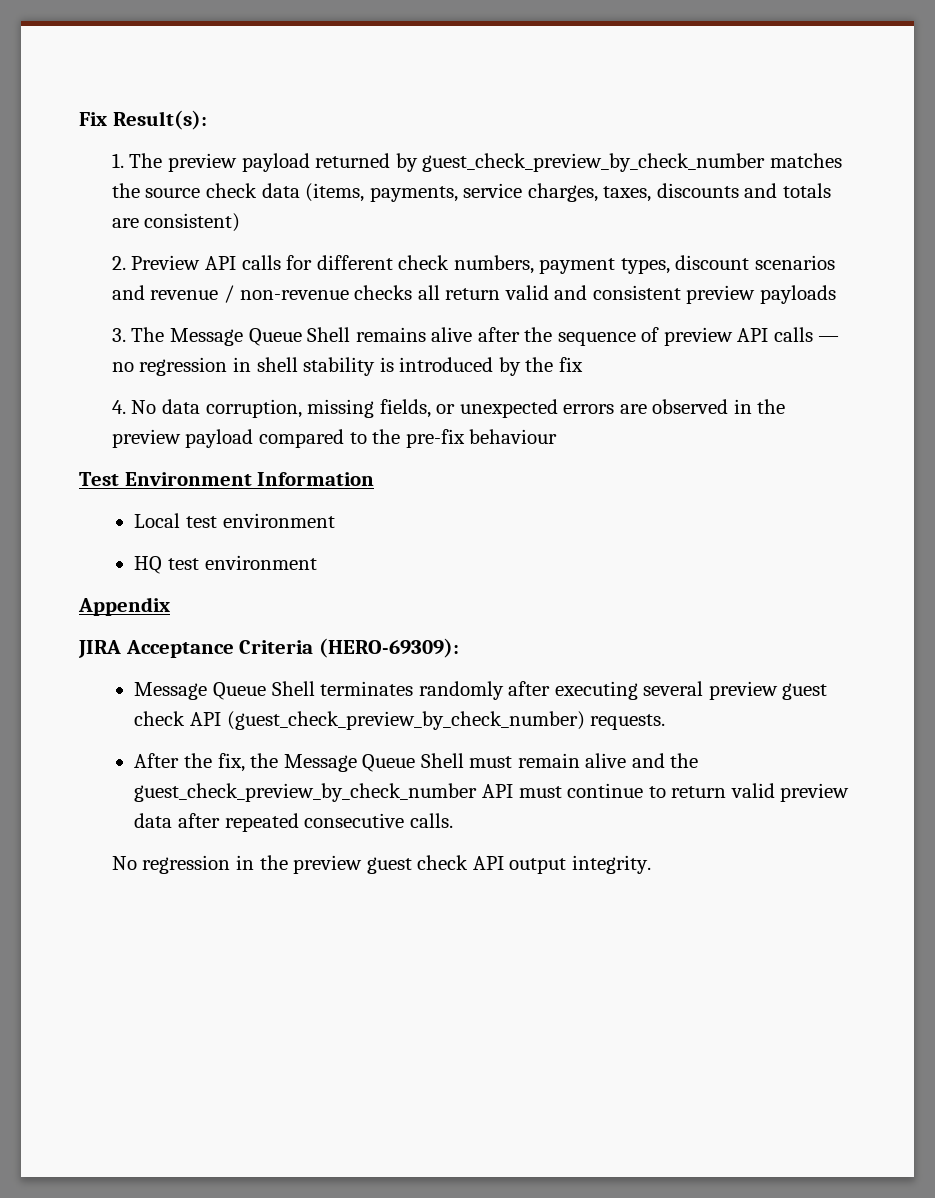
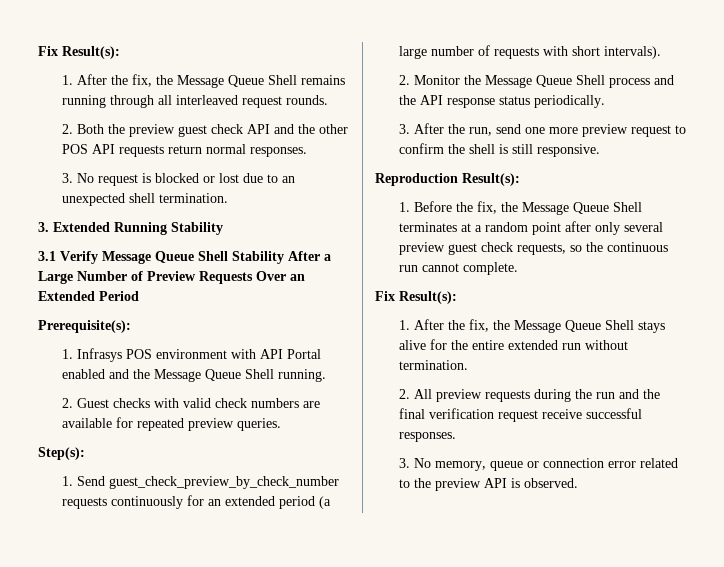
[79,110,207,130] [111,153,842,172] [111,183,831,202] [111,213,241,232] [111,255,835,274] [111,285,836,304] [111,327,840,346] [111,357,583,376] [111,399,786,418] [111,429,558,448] [79,472,375,486] [134,513,335,528] [134,555,317,574] [78,597,170,616] [78,638,459,658] [134,681,828,700] [134,711,666,730] [134,753,699,772] [134,783,850,802] [134,813,453,832] [111,855,254,874] Fix Result(s): // 1. The preview payload returned by guest_check_preview_by_check_number matches the source check data (items, payments, service charges, taxes, discounts and totals are consistent) // 2. Preview API calls for different check numbers, payment types, discount scenarios and revenue / non-revenue checks all return valid and consistent preview payloads // 3. The Message Queue Shell remains alive after the sequence of preview API calls — no regression in shell stability is introduced by the fix // 4. No data corruption, missing fields, or unexpected errors are observed in the preview payload compared to the pre-fix behaviour // Test Environment Information // Local test environment // HQ test environment // Appendix // JIRA Acceptance Criteria (HERO-69309): // Message Queue Shell terminates randomly after executing several preview guest check API (guest_check_preview_by_check_number) requests. // After the fix, the Message Queue Shell must remain alive and the guest_check_preview_by_check_number API must continue to return valid preview data after repeated consecutive calls. // No regression in -> [38,46,120,59] [61,74,345,88] [61,95,328,108] [61,124,104,134] Fix Result(s): // 1. After the fix, the Message Queue Shell remains running through all interleaved request rounds. // 2. Both
[509,855,651,874] output integrity. -> [273,124,348,134] [61,144,307,157] [61,173,295,186] [61,193,228,206] [38,222,223,235] [38,251,331,264] [38,271,305,284] [38,291,139,301] [38,320,131,333] [61,348,321,362] [61,369,326,382] [61,398,320,408] [61,417,281,431] [38,447,85,460] [61,476,339,489] [61,495,331,509] [398,45,661,59] [398,75,674,88] [398,95,605,108] [398,123,686,137] [398,143,600,157] [375,173,520,186] [398,201,642,215] [398,221,663,235] [398,242,668,255] [398,262,518,275] [375,291,457,304] [398,319,665,333] [398,339,628,350] [398,360,468,370] [398,389,660,402] [398,408,642,422] [398,432,456,442] [398,458,678,471] [398,478,578,491] and the other POS API requests return normal responses. // 3. No request is blocked or lost due to an unexpected shell termination. // 3. Extended Running Stability // 3.1 Verify Message Queue Shell Stability After a Large Number of Preview Requests Over an Extended Period // Prerequisite(s): // 1. Infrasys POS environment with API Portal enabled and the Message Queue Shell running. // 2. Guest checks with valid check numbers are available for repeated preview queries. // Step(s): // 1. Send guest_check_preview_by_check_number requests continuously for an extended period (a large number of requests with short intervals). // 2. Monitor the Message Queue Shell process and the API response status periodically. // 3. After the run, send one more preview request to confirm the shell is still responsive. // Reproduction Result(s): // 1. Before the fix, the Message Queue Shell terminates at a random point after only several preview guest check requests, so the continuous run cannot complete. // Fix Result(s): // 1. After the fix, the Message Queue Shell stays alive for the entire extended run without termination. // 2. All preview requests during the run and the final verification request receive successful responses. // 3. No memory, queue or connection error related to the preview API is observed.

